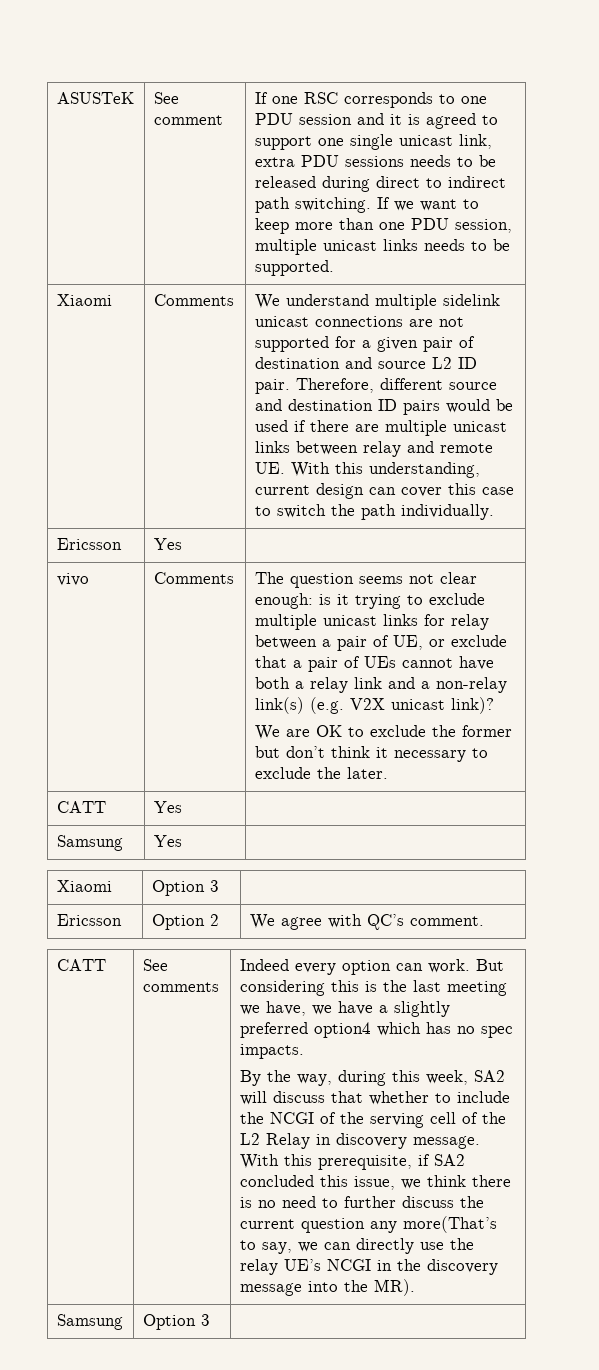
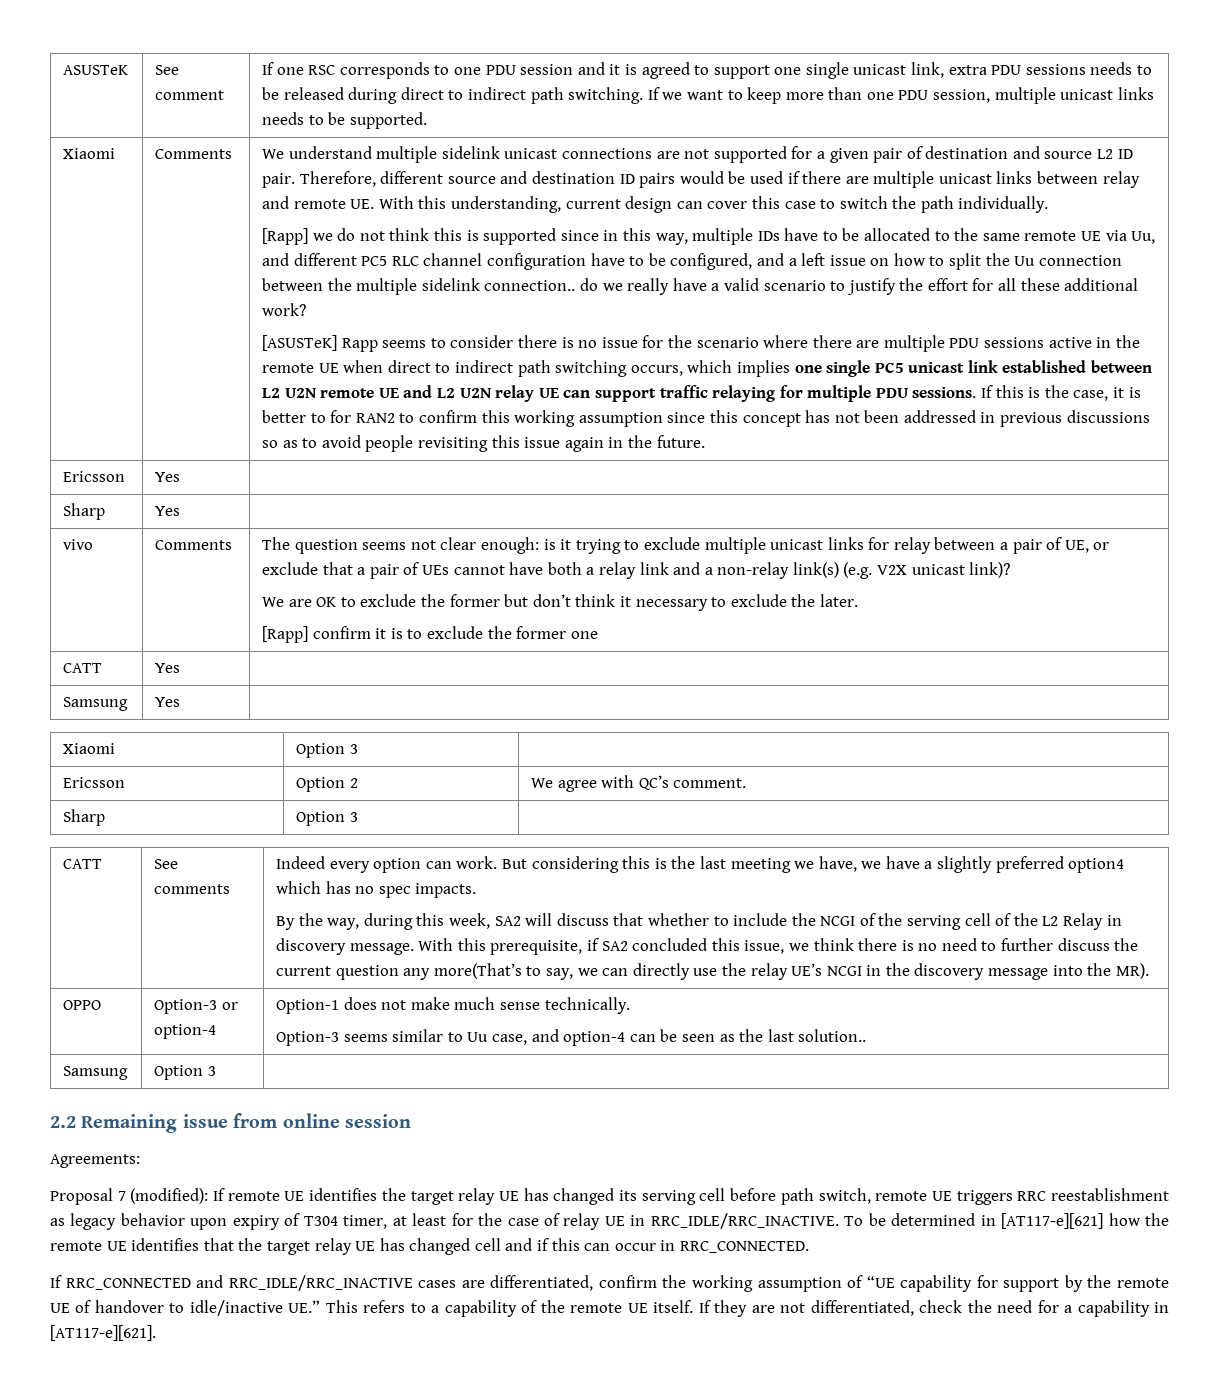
(494, 512) none -> [262,228,1156,245] [262,253,1122,270] [262,278,1139,295] [262,303,307,316] [262,335,1140,352] [262,360,1153,377] [262,385,1141,402] [262,410,1150,427] [262,435,705,452] // [Rapp] we do not think this is supported since in this way, multiple IDs have to be allocated to the same remote UE via Uu, and different PC5 RLC channel configuration have to be configured, and a left issue on how to split the Uu connection between the multiple sidelink connection.. do we really have a valid scenario to justify the effort for all these additional work? // [ASUSTeK] Rapp seems to consider there is no issue for the scenario where there are multiple PDU sessions active in the remote UE when direct to indirect path switching occurs, which implies one single PC5 unicast link established between L2 U2N remote UE and L2 U2N relay UE can support traffic relaying for multiple PDU sessions. If this is the case, it is better to for RAN2 to confirm this working assumption since this concept has not been addressed in previous discussions so as to avoid people revisiting this issue again in the future.
(182, 544) none -> [63,503,106,520] [155,506,181,516] // Sharp | Yes |
(388, 773) none -> [262,626,598,643] // [Rapp] confirm it is to exclude the former one
(484, 921) none -> [63,809,106,826] [296,811,358,826] // Sharp | Option 3 |
[56,1314,123,1330] [142,1314,210,1330] Samsung | Option 3 | -> [63,1000,102,1010] [154,999,238,1014] [154,1024,217,1039] [276,997,630,1014] [276,1029,867,1046] [63,1066,129,1080] [154,1065,216,1080] [50,1113,411,1133] [50,1154,140,1168] [50,1188,1169,1205] [50,1213,1169,1230] [50,1238,810,1255] [50,1275,1169,1292] [50,1300,1170,1317] [50,1325,156,1341] OPPO | Option-3 or option-4 | Option-1 does not make much sense technically. // Option-3 seems similar to Uu case, and option-4 can be seen as the last solution.. // Samsung | Option 3 | // 2.2 Remaining issue from online session // Agreements: // Proposal 7 (modified): If remote UE identifies the target relay UE has changed its serving cell before path switch, remote UE triggers RRC reestablishment as legacy behavior upon expiry of T304 timer, at least for the case of relay UE in RRC_IDLE/RRC_INACTIVE. To be determined in [AT117-e][621] how the remote UE identifies that the target relay UE has changed cell and if this can occur in RRC_CONNECTED. // If RRC_CONNECTED and RRC_IDLE/RRC_INACTIVE cases are differentiated, confirm the working assumption of “UE capability for support by the remote UE of handover to idle/inactive UE.” This refers to a capability of the remote UE itself. If they are not differentiated, check the need for a capability in [AT117-e][621].

